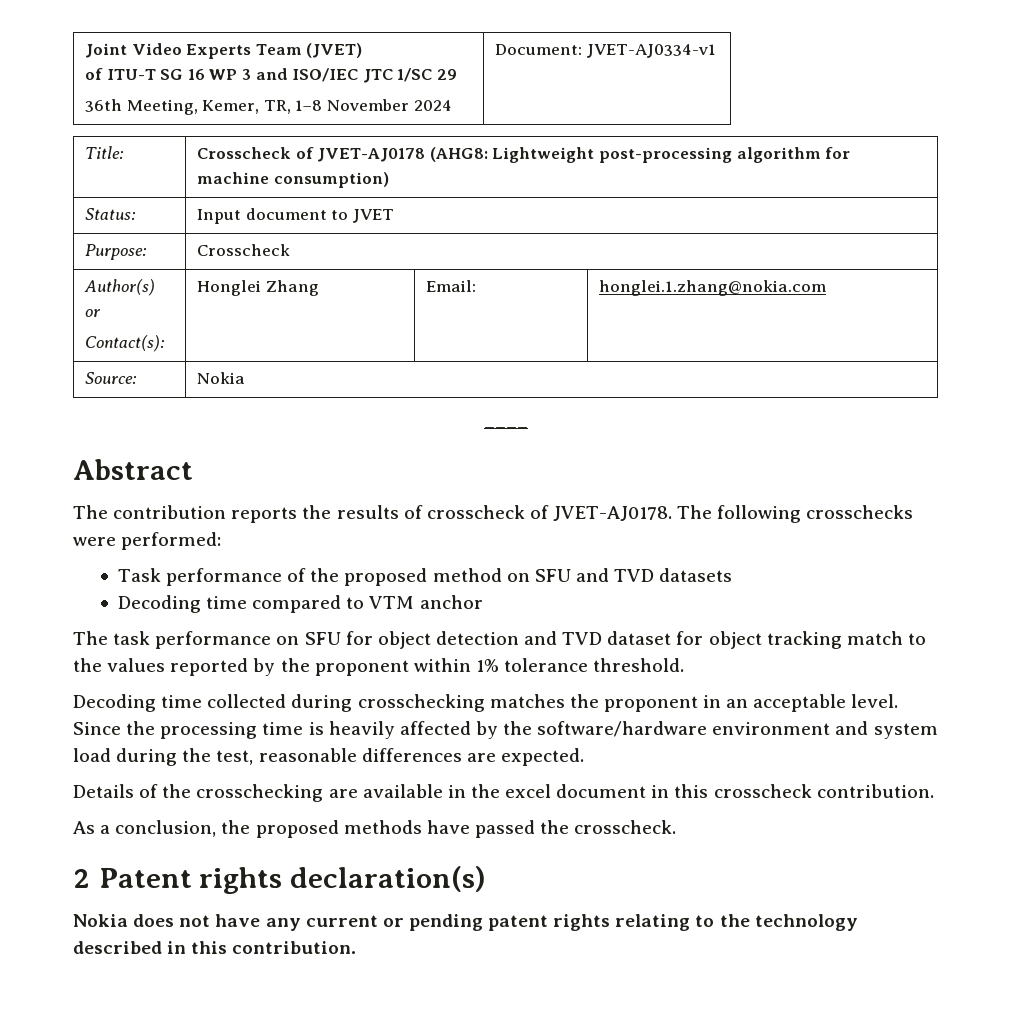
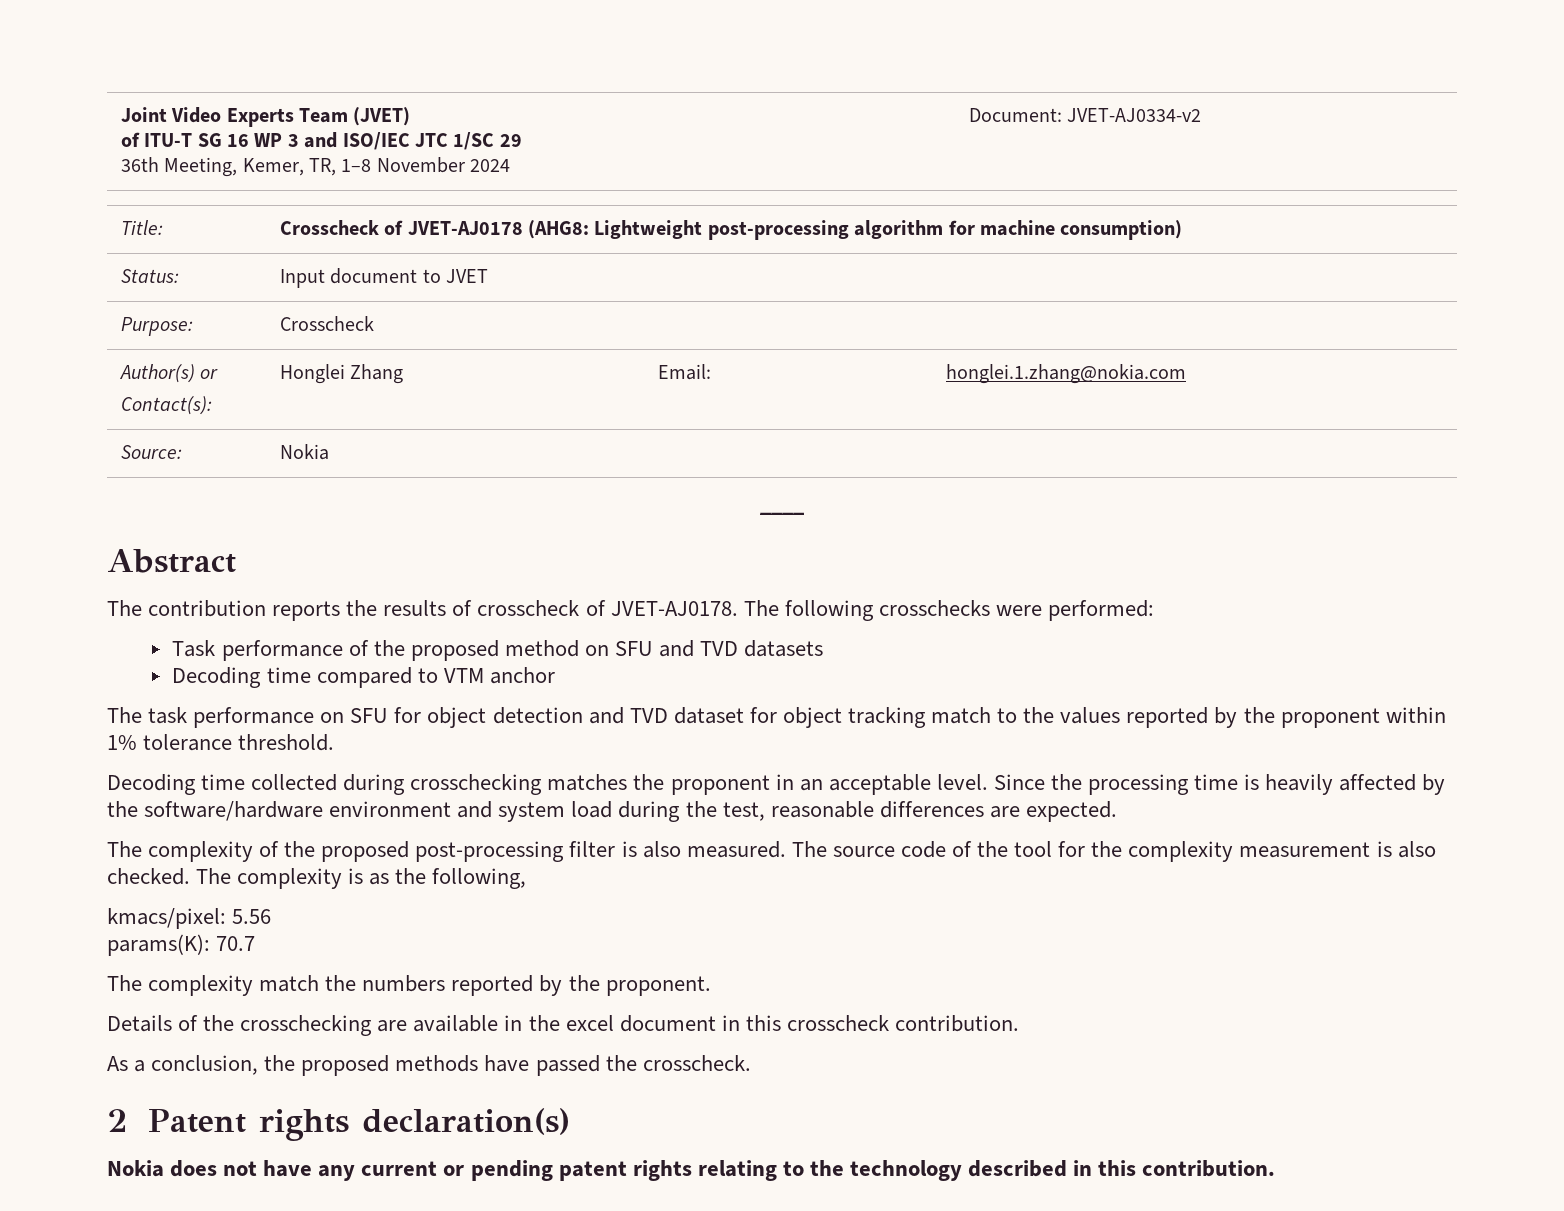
[586,44,716,58] JVET-AJ0334-v1 -> [1067,108,1202,122] JVET-AJ0334-v2
(584, 757) none -> [107,841,1436,862] [107,868,527,889] [107,908,272,929] [107,934,256,956] [107,975,711,996] // The complexity of the proposed post-processing filter is also measured. The source code of the tool for the complexity measurement is also checked. The complexity is as the following, // kmacs/pixel: 5.56 // params(K): 70.7 // The complexity match the numbers reported by the proponent.

